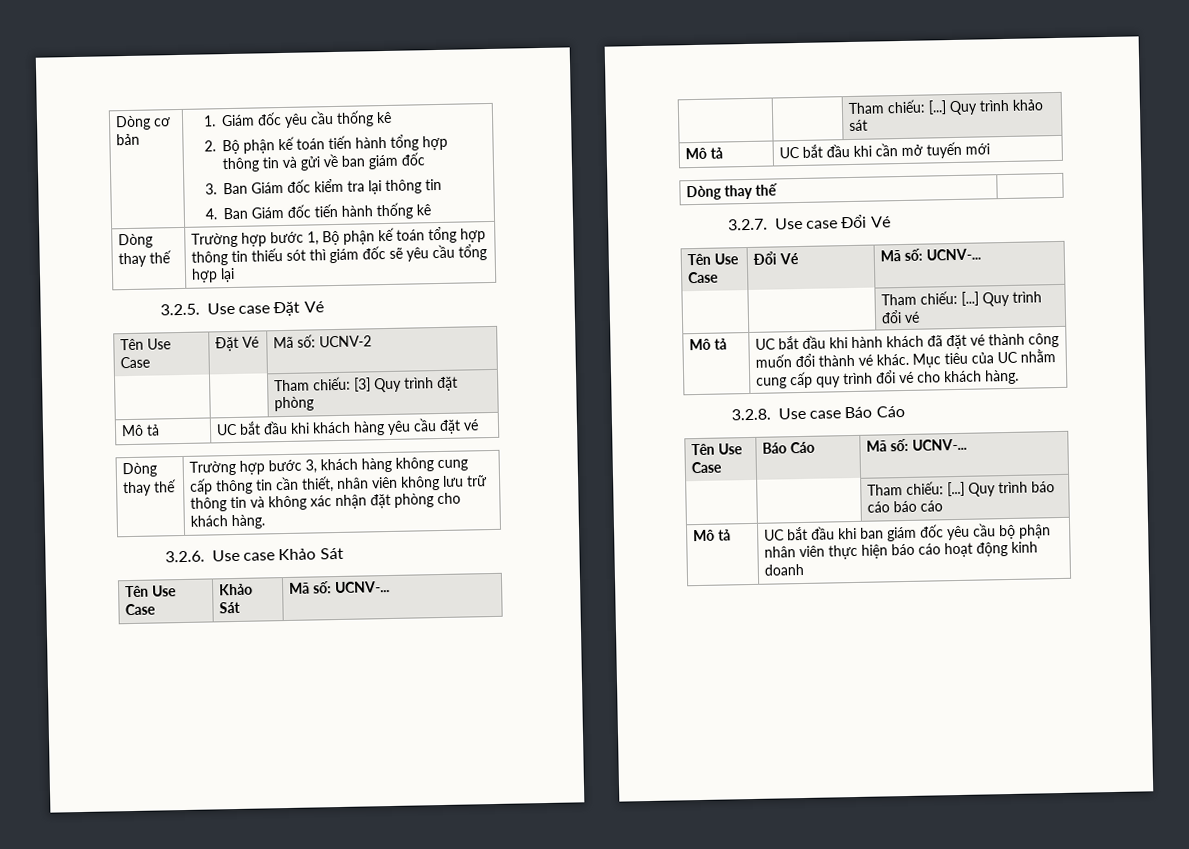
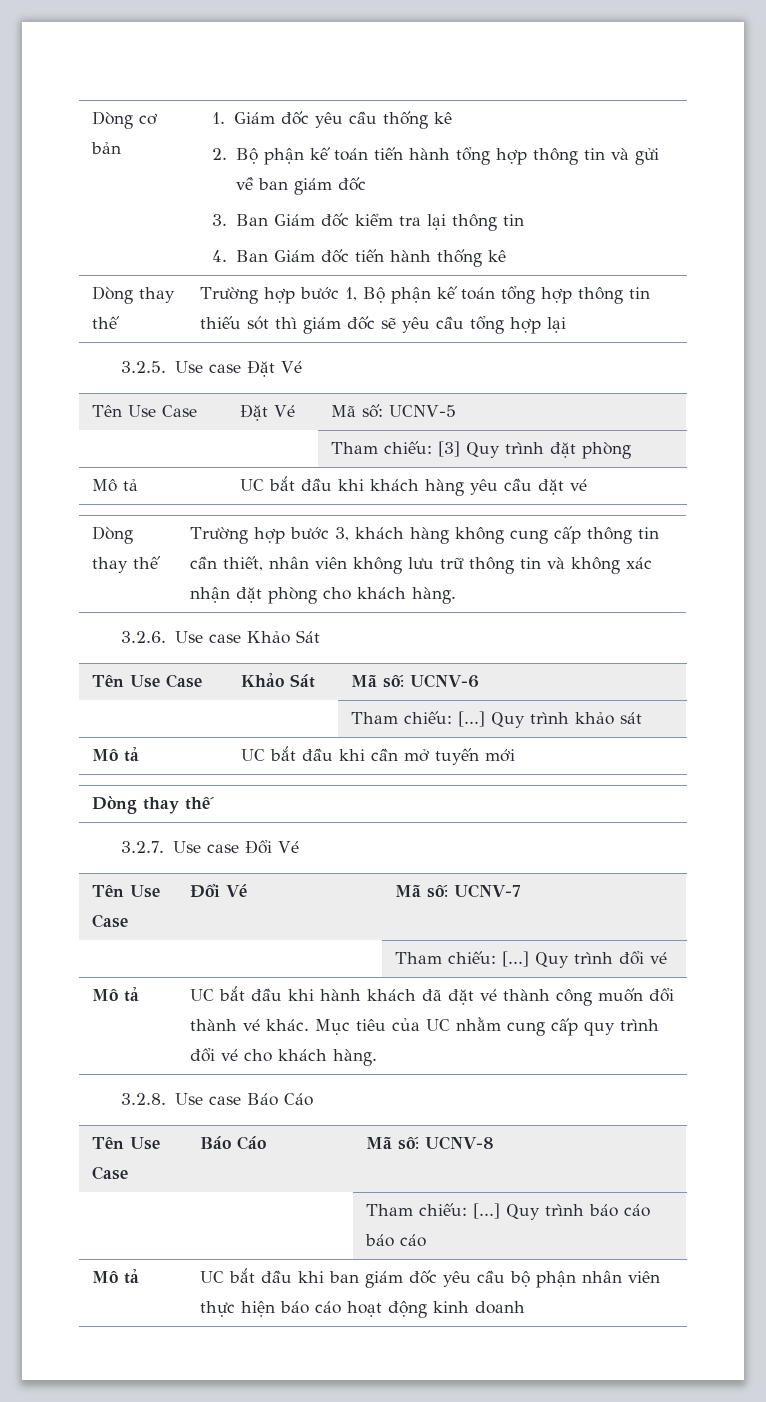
[319,335,373,348] UCNV-2 -> [388,405,456,417] UCNV-5
[335,580,391,594] UCNV-... -> [409,674,479,688] UCNV-6
[926,248,982,261] UCNV-... -> [453,884,521,898] UCNV-7
[912,438,968,451] UCNV-... -> [424,1136,494,1150] UCNV-8

